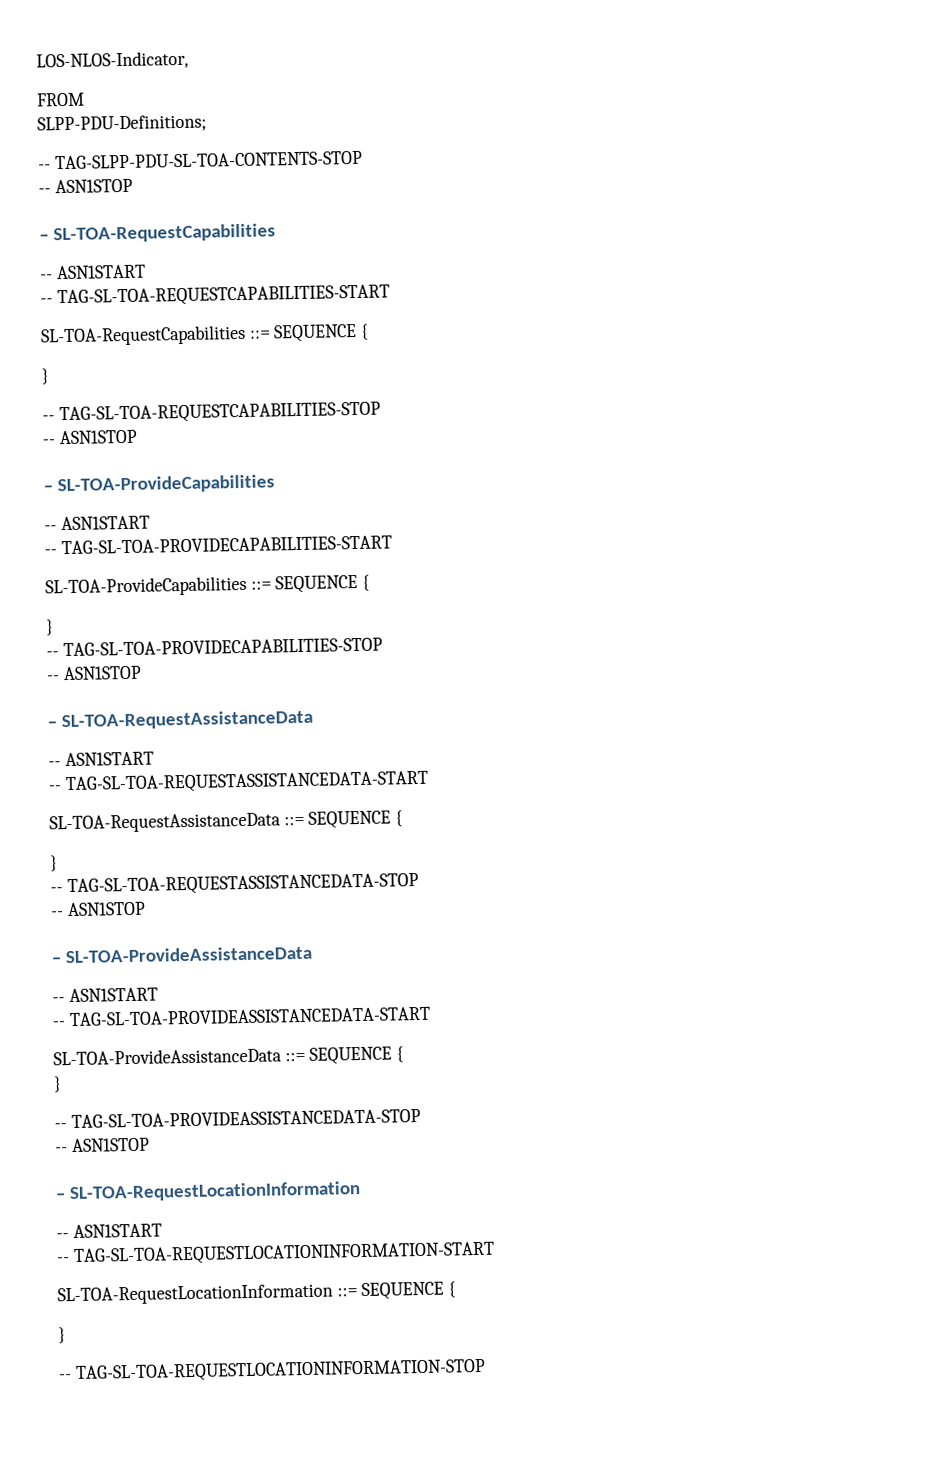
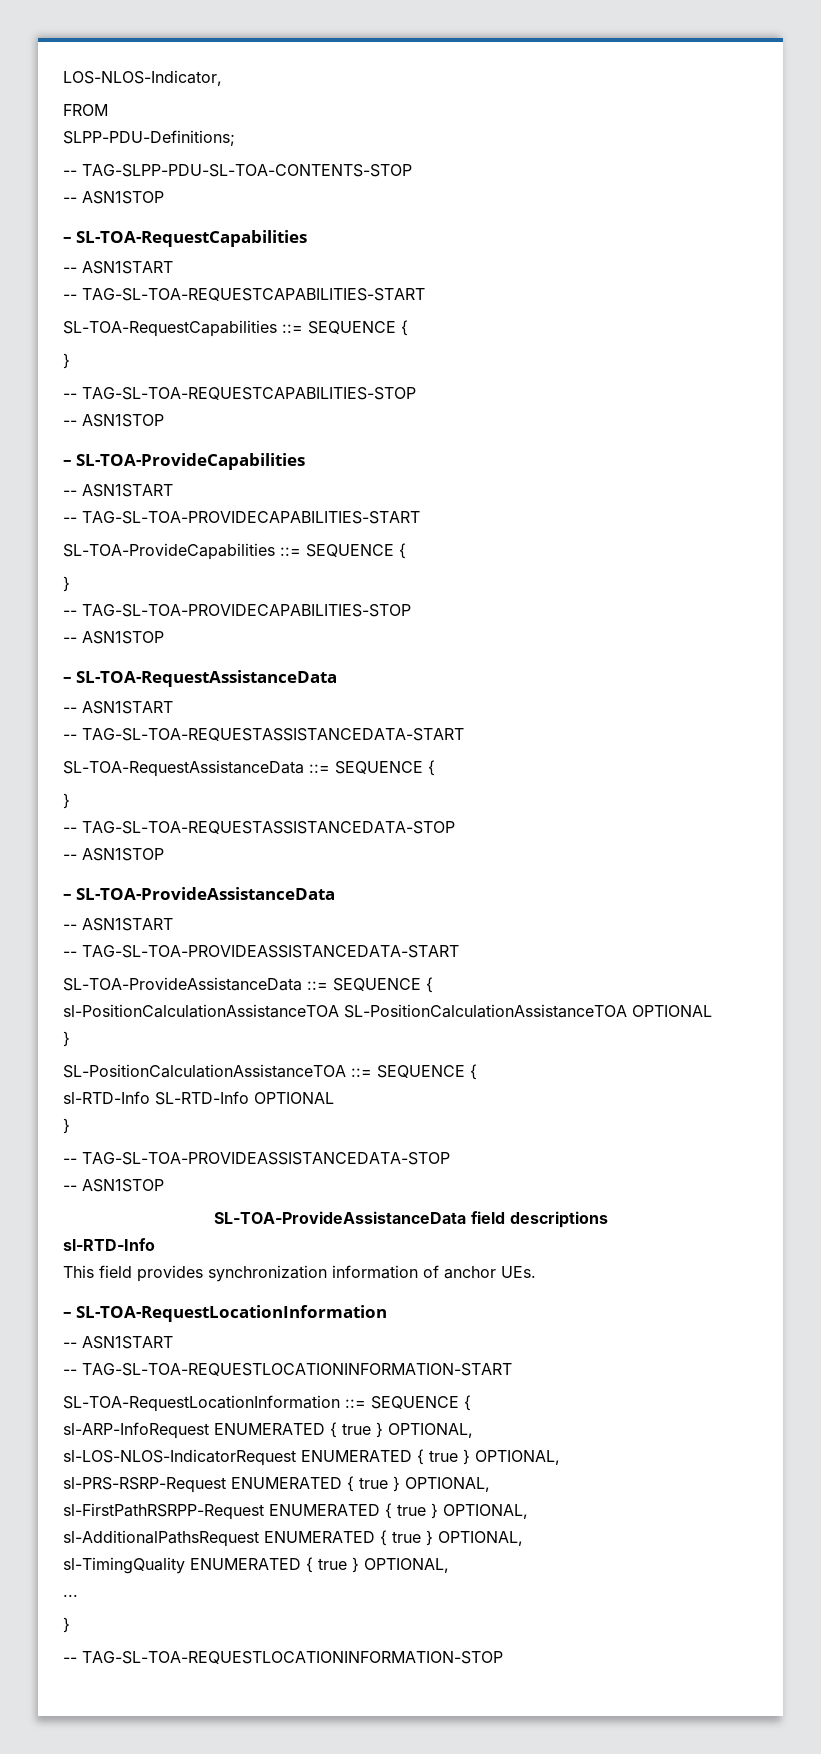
(405, 1054) none -> [63,1004,712,1018] [63,1031,70,1047] [63,1064,477,1080] [63,1091,334,1105] // sl-PositionCalculationAssistanceTOA SL-PositionCalculationAssistanceTOA OPTIONAL // } // SL-PositionCalculationAssistanceTOA ::= SEQUENCE { // sl-RTD-Info SL-RTD-Info OPTIONAL
(150, 1145) none -> [213,1211,608,1228] [63,1238,155,1251] [63,1265,536,1282] // SL-TOA-ProvideAssistanceData field descriptions // sl-RTD-Info // This field provides synchronization information of anchor UEs.
(457, 1289) none -> [63,1422,473,1439] [63,1449,560,1466] [63,1476,490,1493] [63,1503,528,1520] [63,1530,523,1547] [63,1557,449,1574] [63,1594,78,1597] // sl-ARP-InfoRequest ENUMERATED { true } OPTIONAL, // sl-LOS-NLOS-IndicatorRequest ENUMERATED { true } OPTIONAL, // sl-PRS-RSRP-Request ENUMERATED { true } OPTIONAL, // sl-FirstPathRSRPP-Request ENUMERATED { true } OPTIONAL, // sl-AdditionalPathsRequest ENUMERATED { true } OPTIONAL, // sl-TimingQuality ENUMERATED { true } OPTIONAL, // ...

